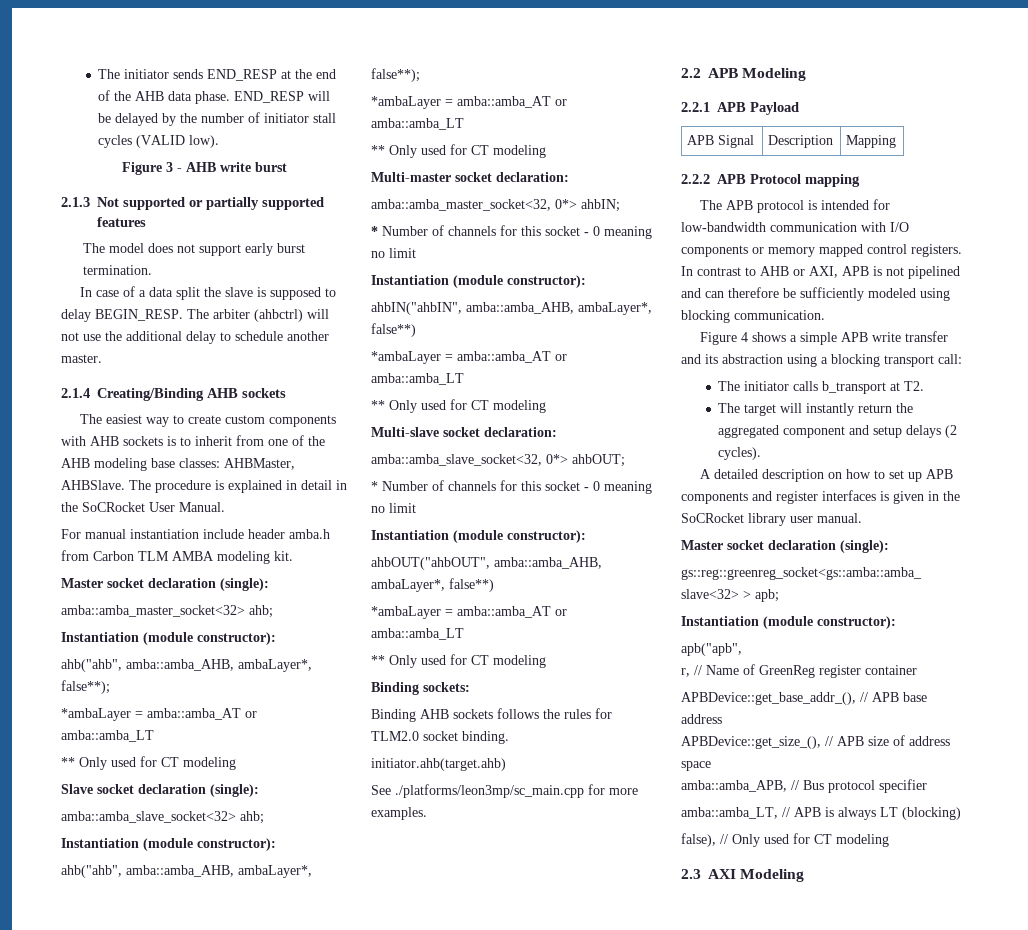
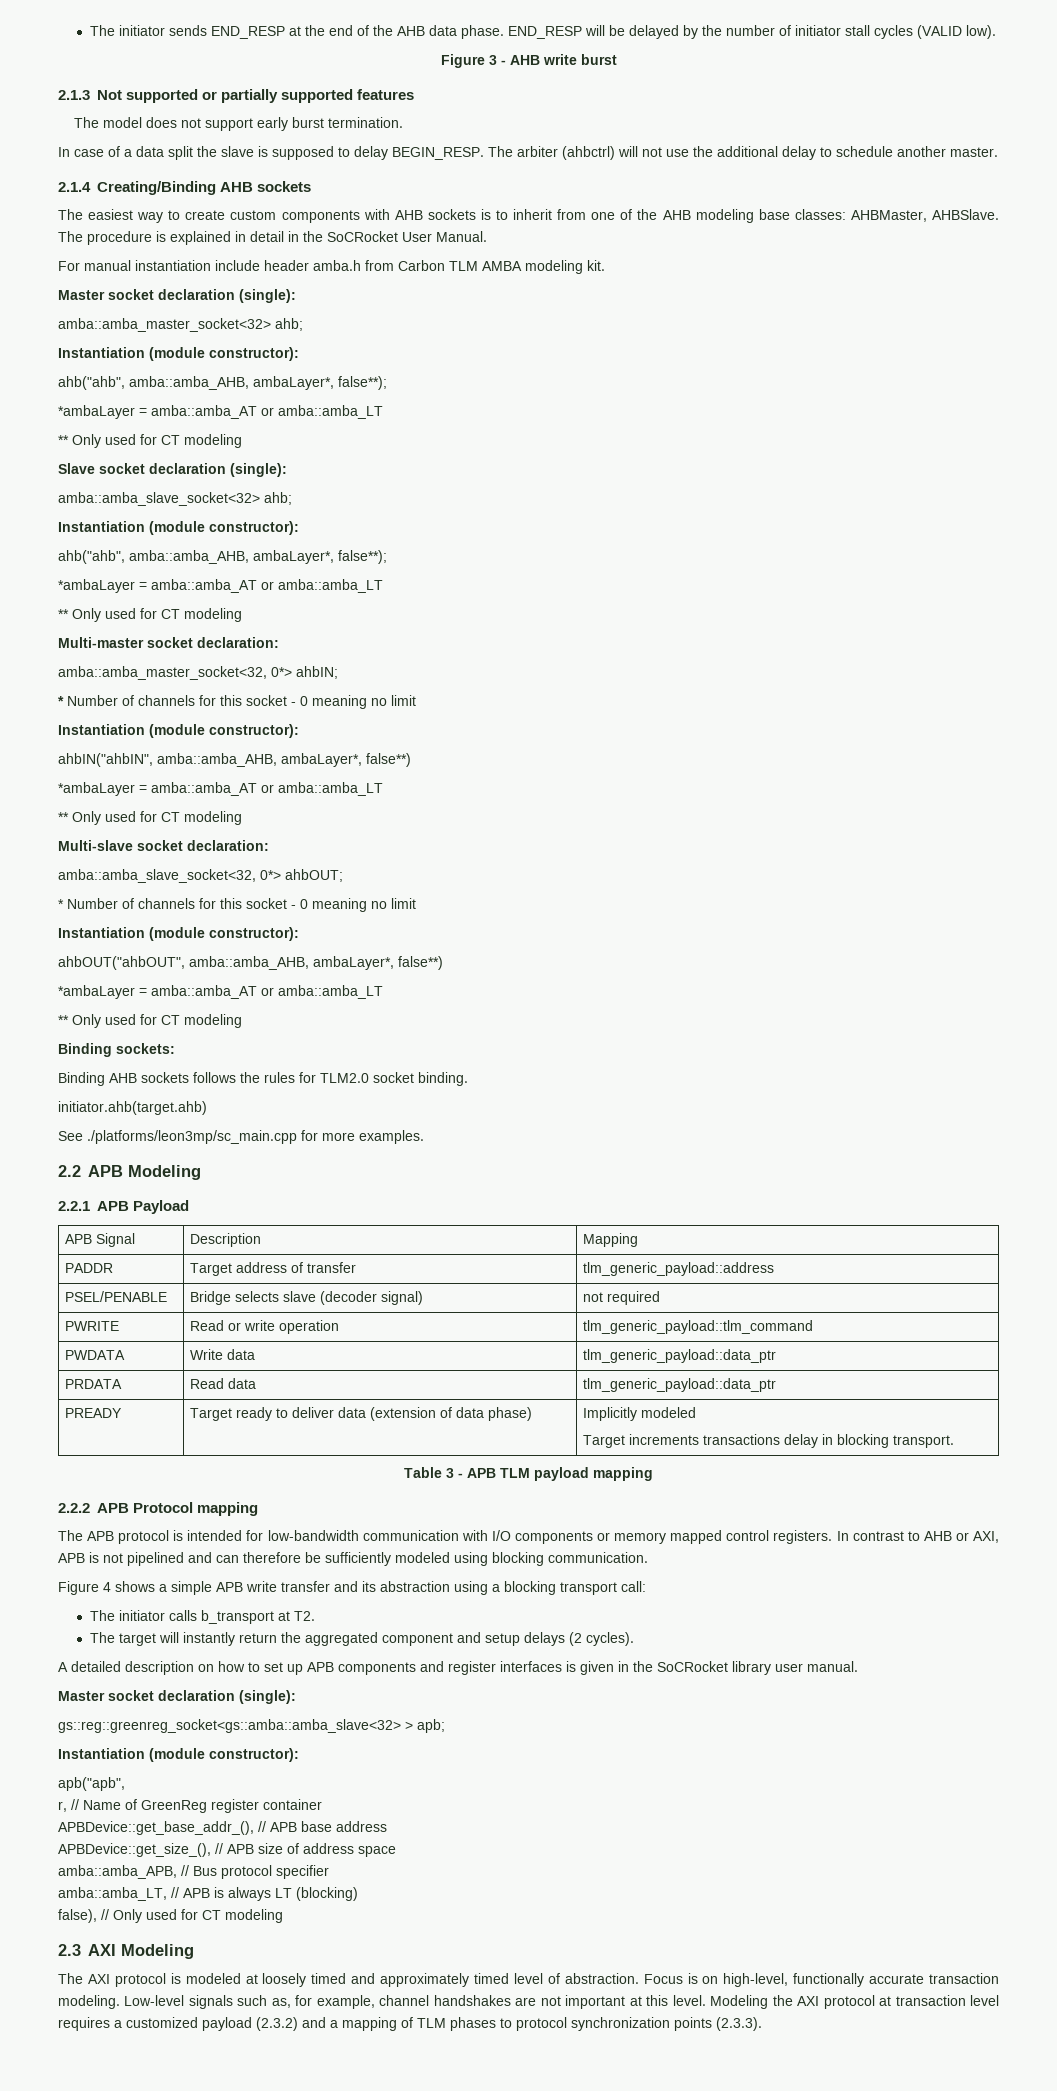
(897, 141) none -> [64,1263,113,1273] [189,1262,356,1276] [582,1262,774,1276] [64,1291,167,1302] [189,1291,423,1305] [582,1291,660,1305] [64,1321,119,1331] [189,1320,339,1334] [582,1320,813,1334] [64,1350,125,1360] [189,1349,255,1360] [582,1349,776,1363] [64,1379,122,1389] [189,1378,256,1389] [582,1378,776,1392] [64,1408,122,1418] [189,1407,532,1421] [582,1407,696,1421] [582,1434,954,1448] [404,1467,653,1481] // PADDR | Target address of transfer | tlm_generic_payload::address // PSEL/PENABLE | Bridge selects slave (decoder signal) | not required // PWRITE | Read or write operation | tlm_generic_payload::tlm_command // PWDATA | Write data | tlm_generic_payload::data_ptr // PRDATA | Read data | tlm_generic_payload::data_ptr // PREADY | Target ready to deliver data (extension of data phase) | Implicitly modeled // Target increments transactions delay in blocking transport. // Table 3 - APB TLM payload mapping
(805, 875) none -> [58,1973,999,1987] [58,1995,1000,2009] [58,2017,762,2031] // The AXI protocol is modeled at loosely timed and approximately timed level of abstraction. Focus is on high-level, functionally accurate transaction modeling. Low-level signals such as, for example, channel handshakes are not important at this level. Modeling the AXI protocol at transaction level requires a customized payload (2.3.2) and a mapping of TLM phases to protocol synchronization points (2.3.3).

